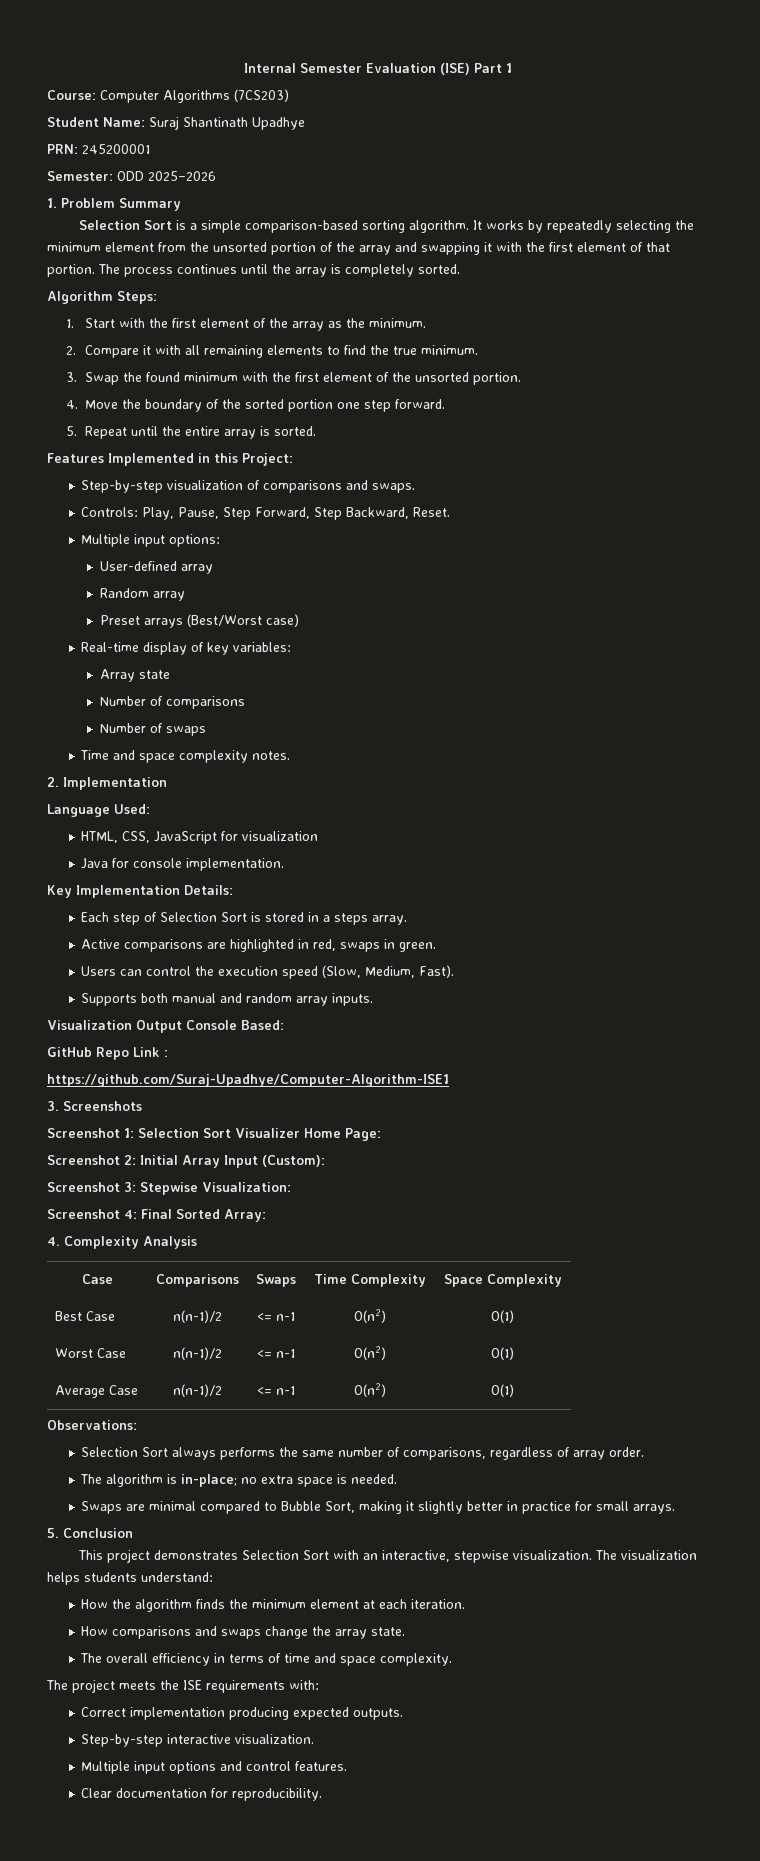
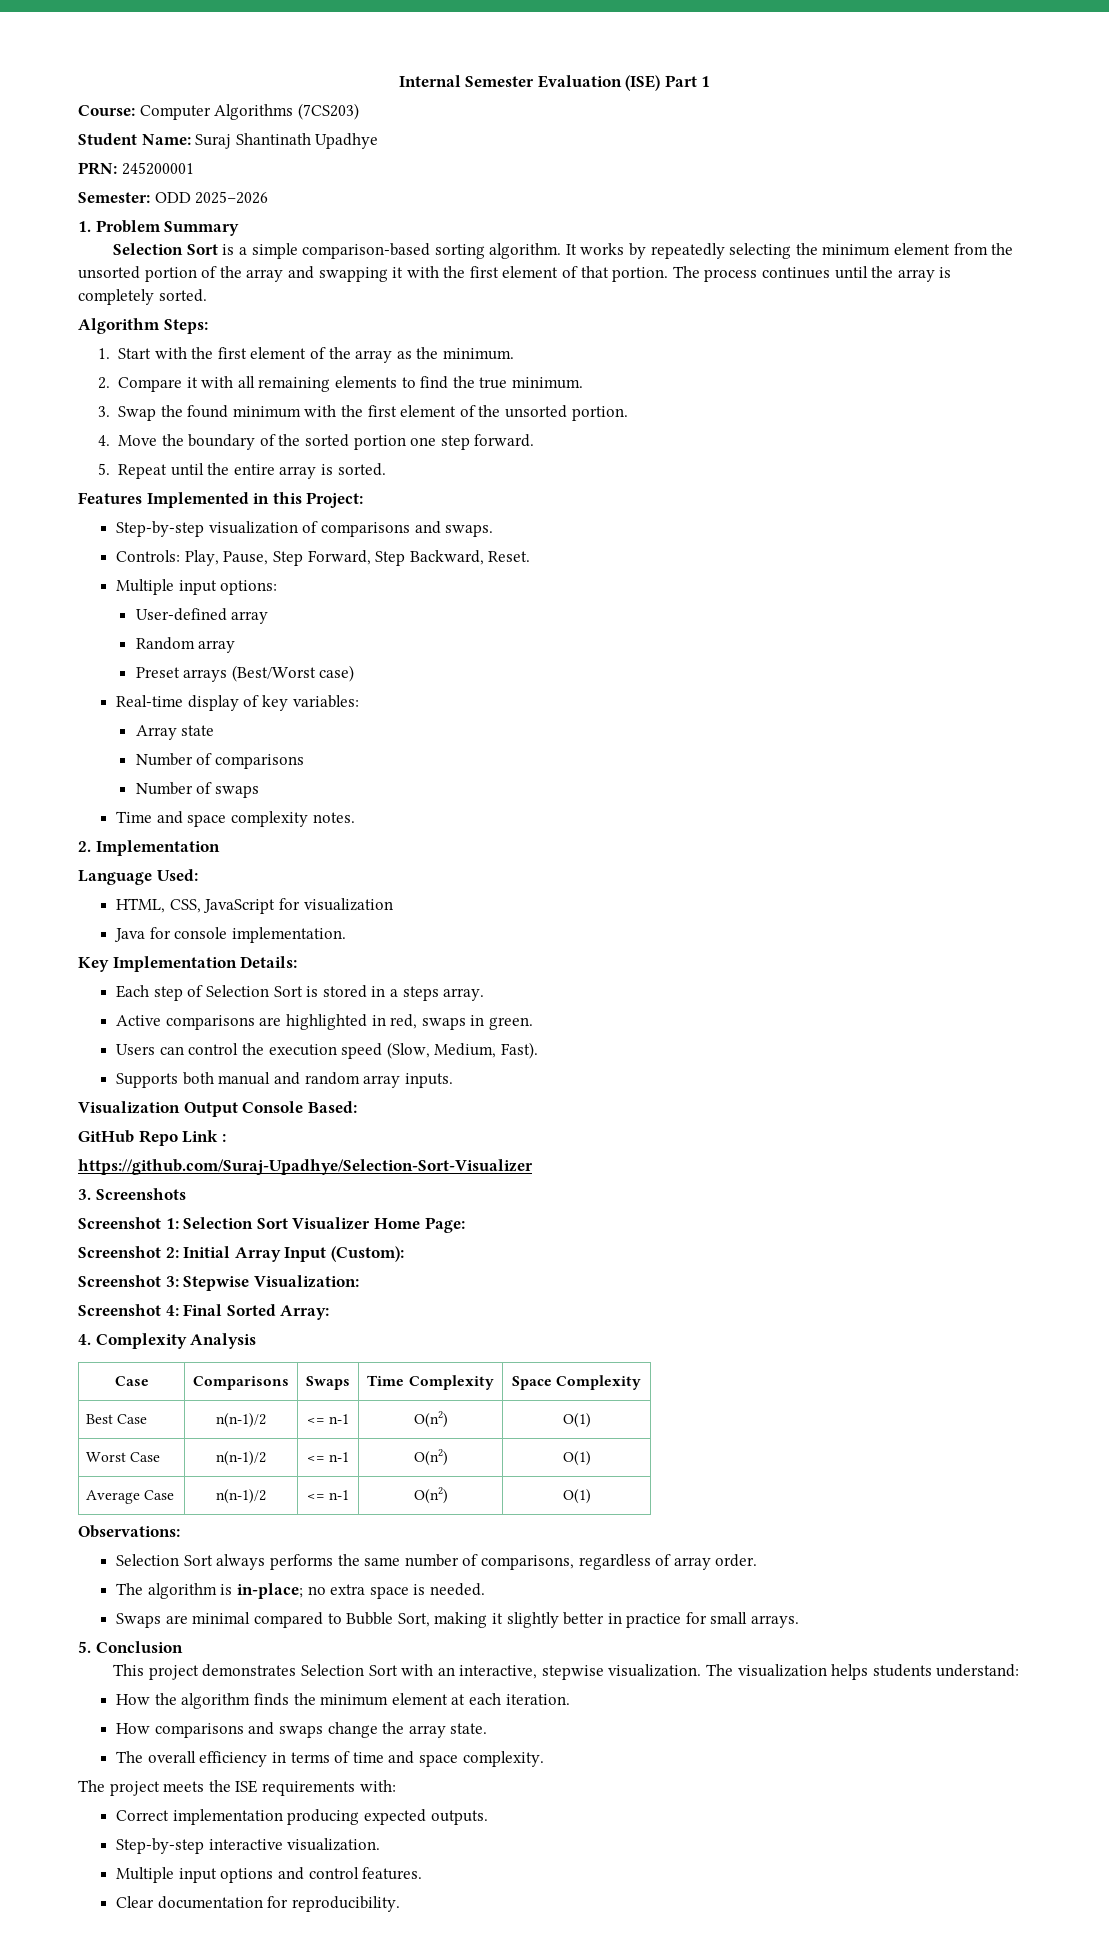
[47,1074,449,1087] https://github.com/Suraj-Upadhye/Computer-Algorithm-ISE1 -> [78,1159,533,1175] https://github.com/Suraj-Upadhye/Selection-Sort-Visualizer

